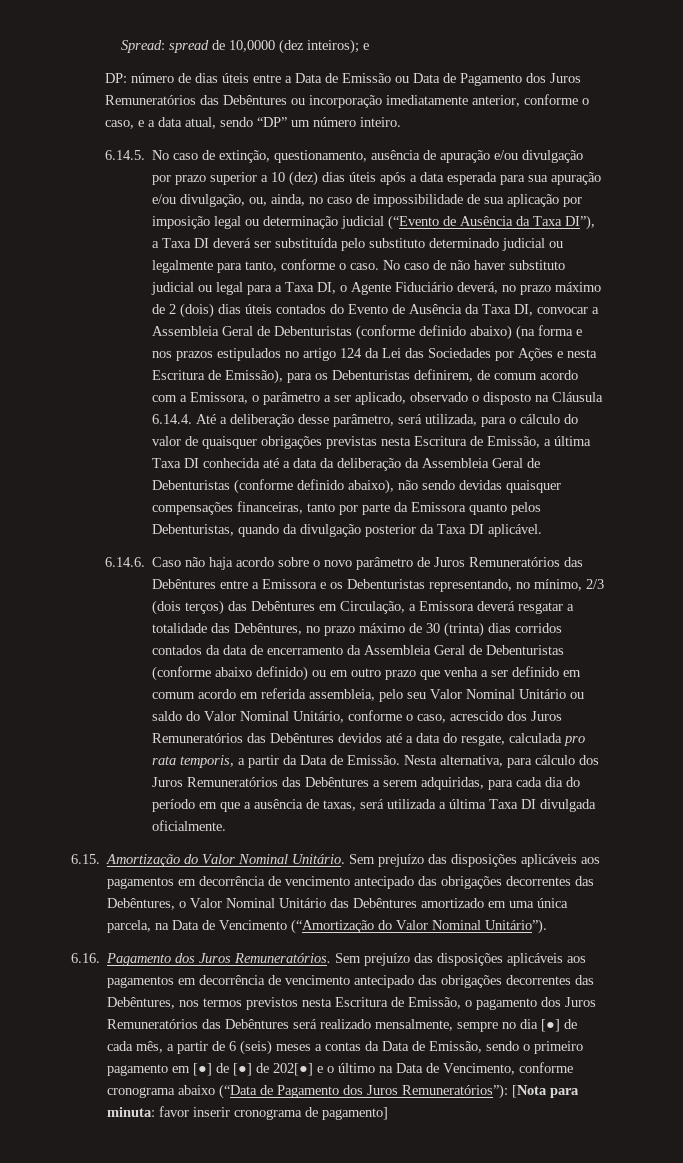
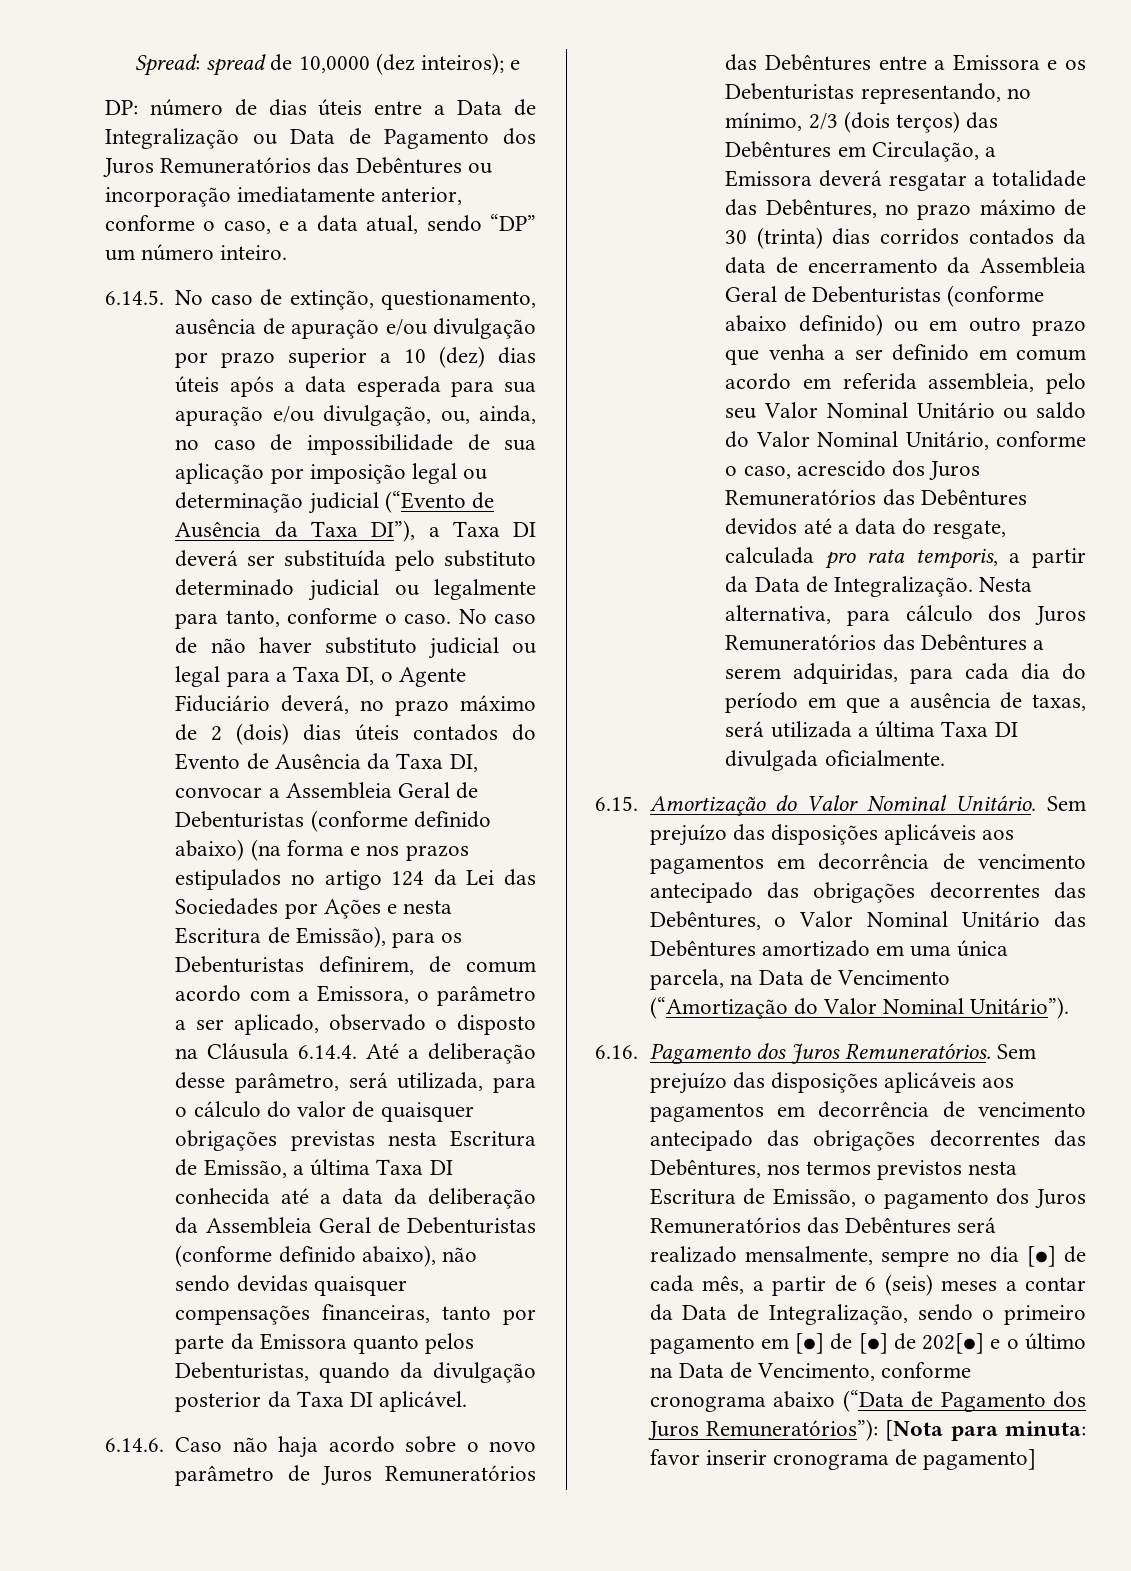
[341,73,391,83] Emissão -> [104,128,239,149] Integralização
[346,755,400,765] Emissão. -> [834,576,974,597] Integralização.
[325,1041,483,1053] contas da Data de Emissão, -> [1025,1277,1086,1291] [649,1304,908,1325] contar da Data de Integralização,

